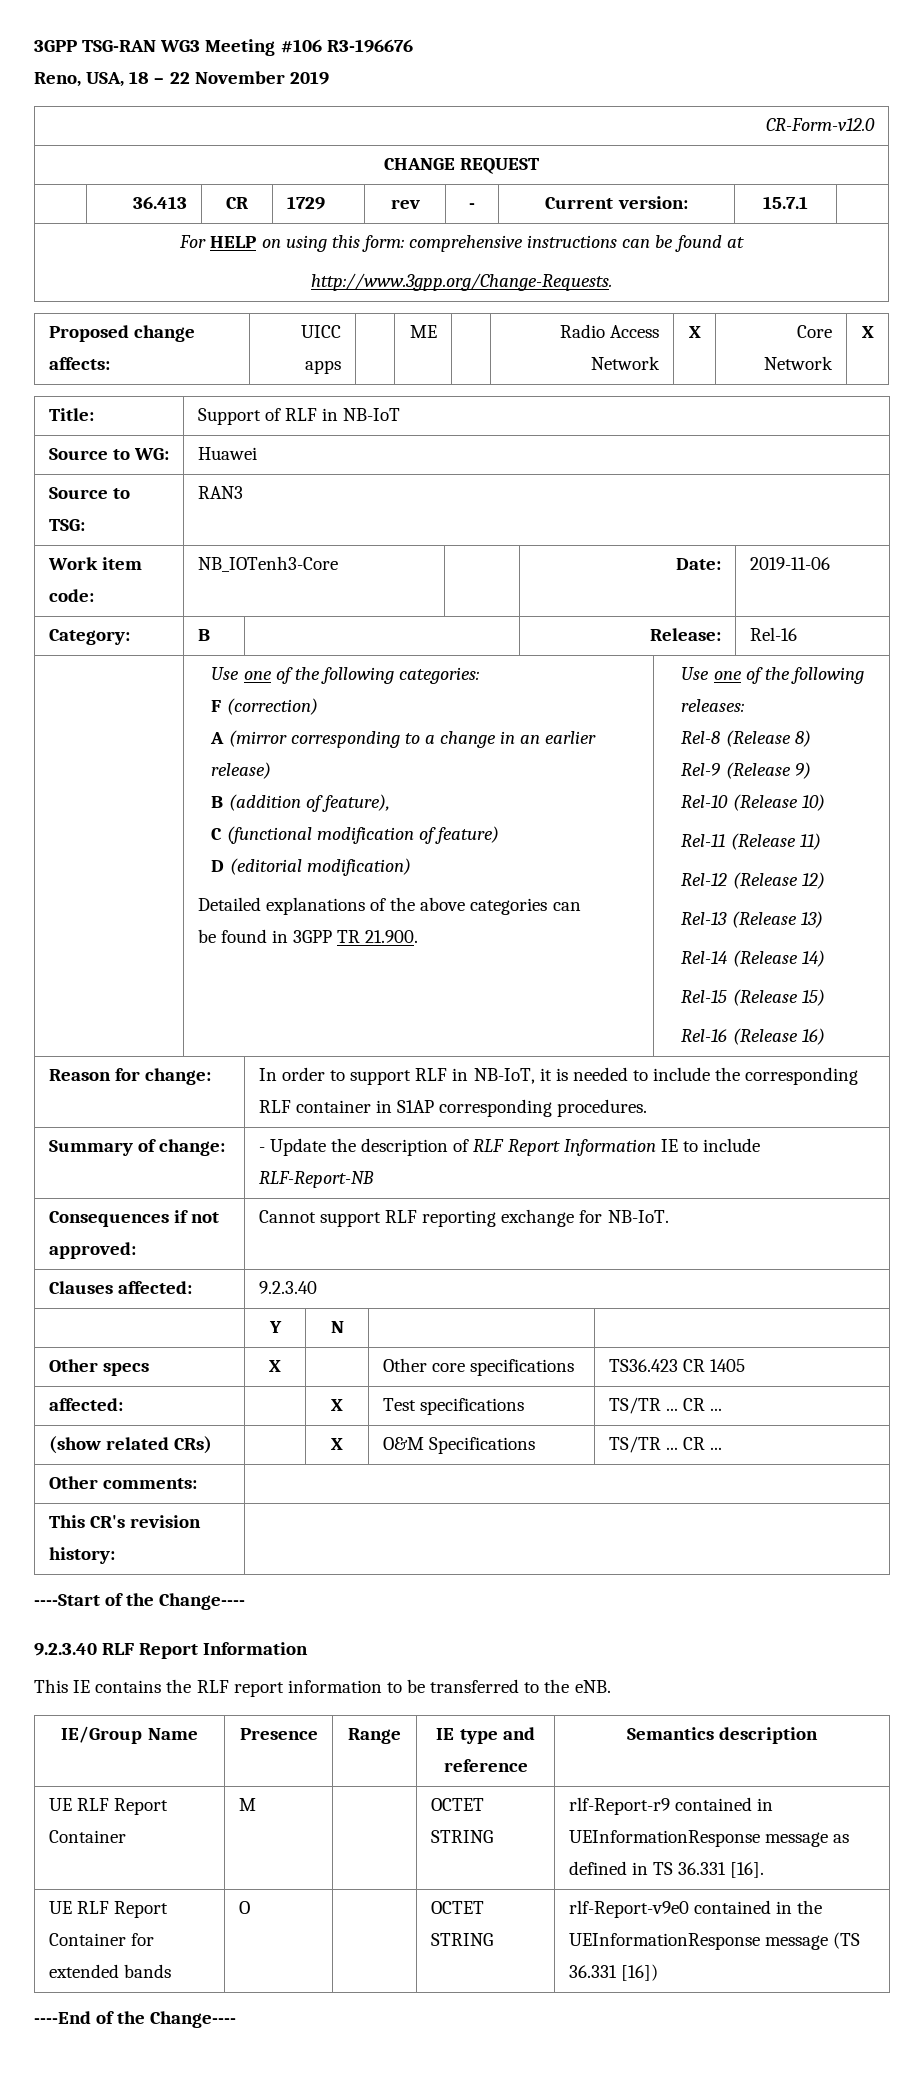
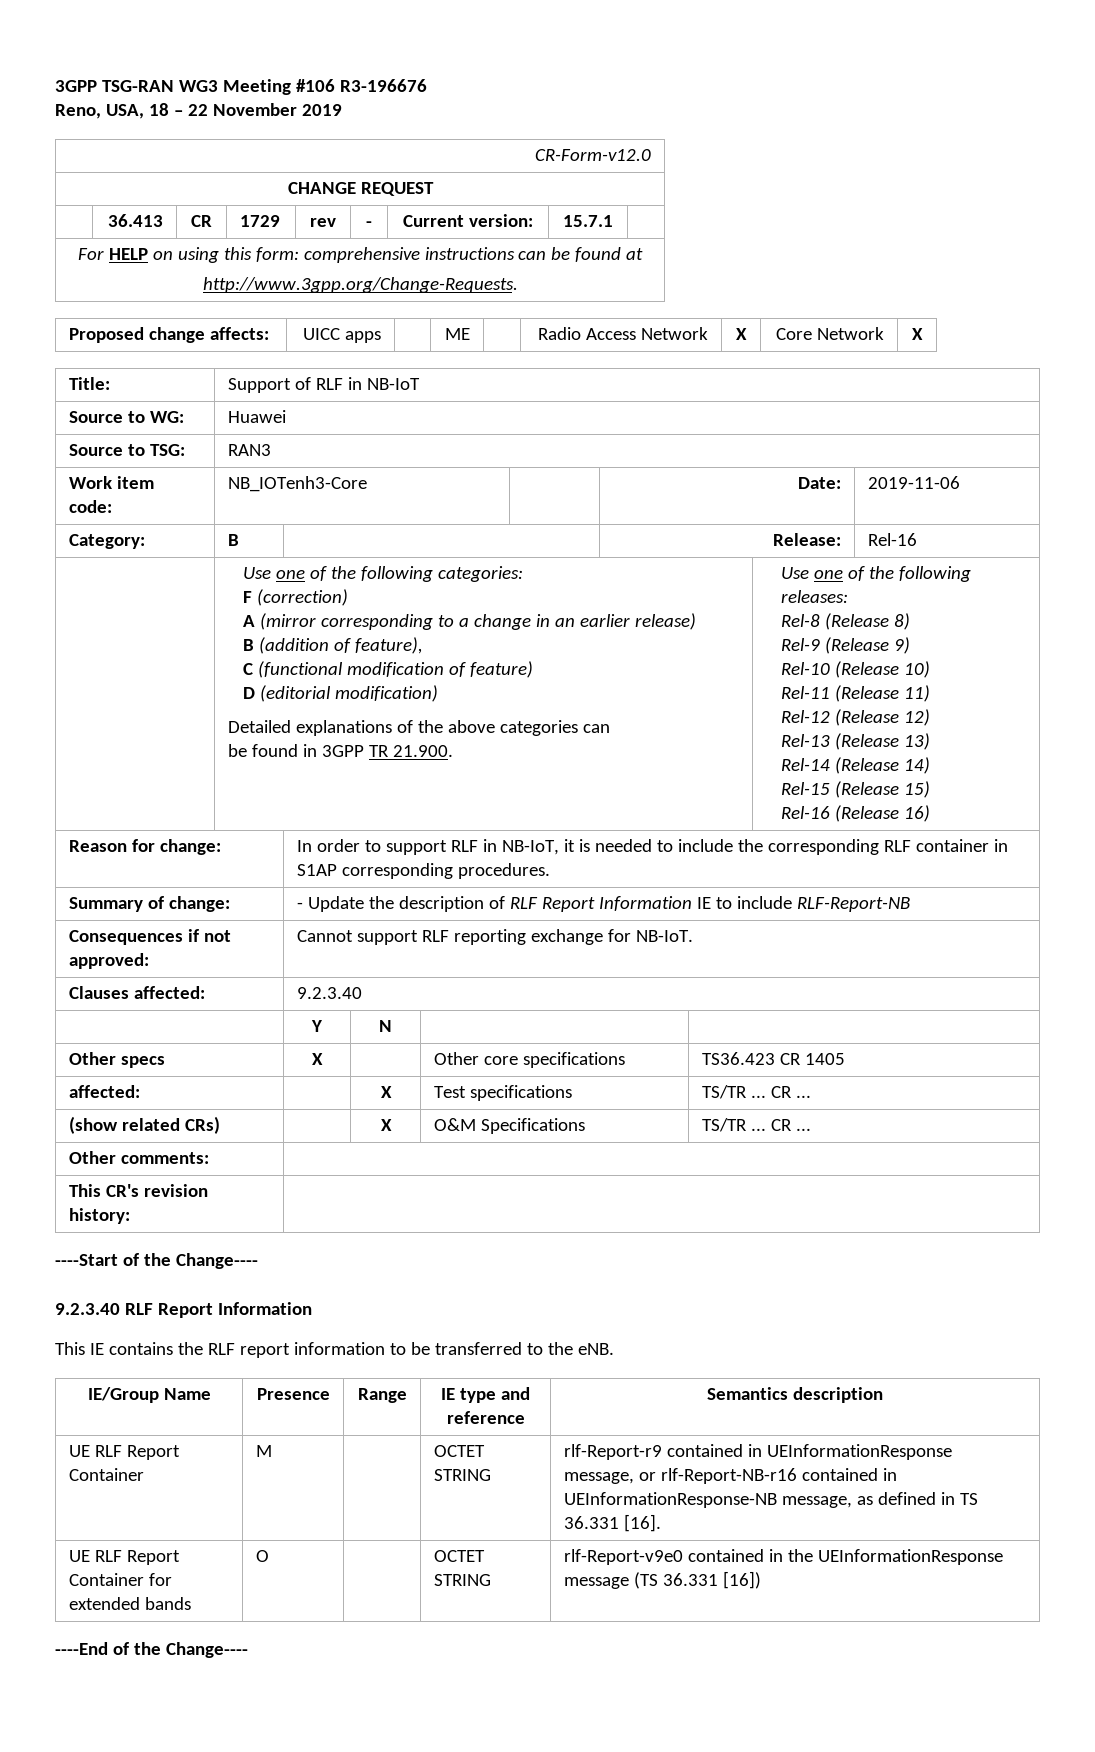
[764,1832,828,1847] message -> [563,1468,897,1484] [563,1492,852,1508] message, or rlf-Report-NB-r16 contained in UEInformationResponse-NB message,

